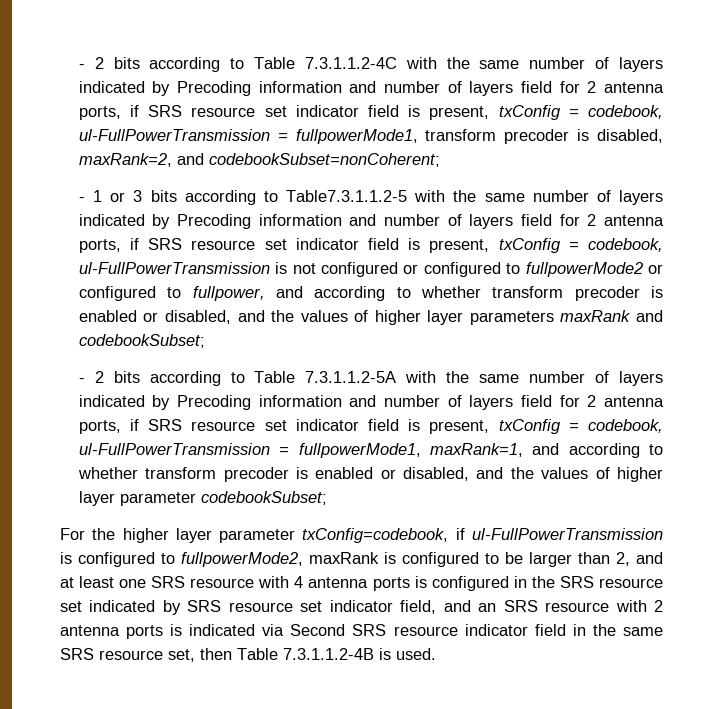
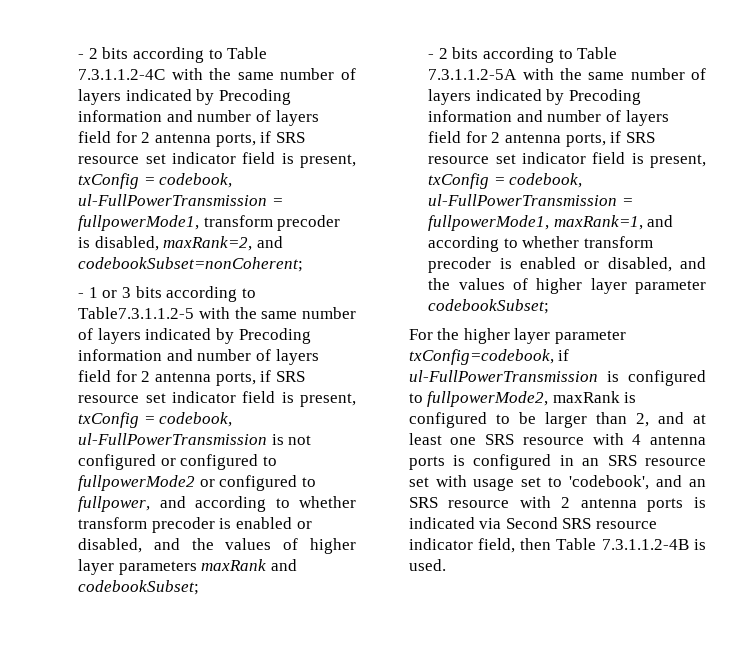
[531,576,664,588] [59,600,437,615] the SRS resource set indicated by SRS resource set indicator field, -> [582,455,706,466] [408,475,650,491] an SRS resource set with usage set to 'codebook',
[534,624,663,636] [59,648,195,662] field in the same SRS resource set, -> [477,538,515,553] field,

